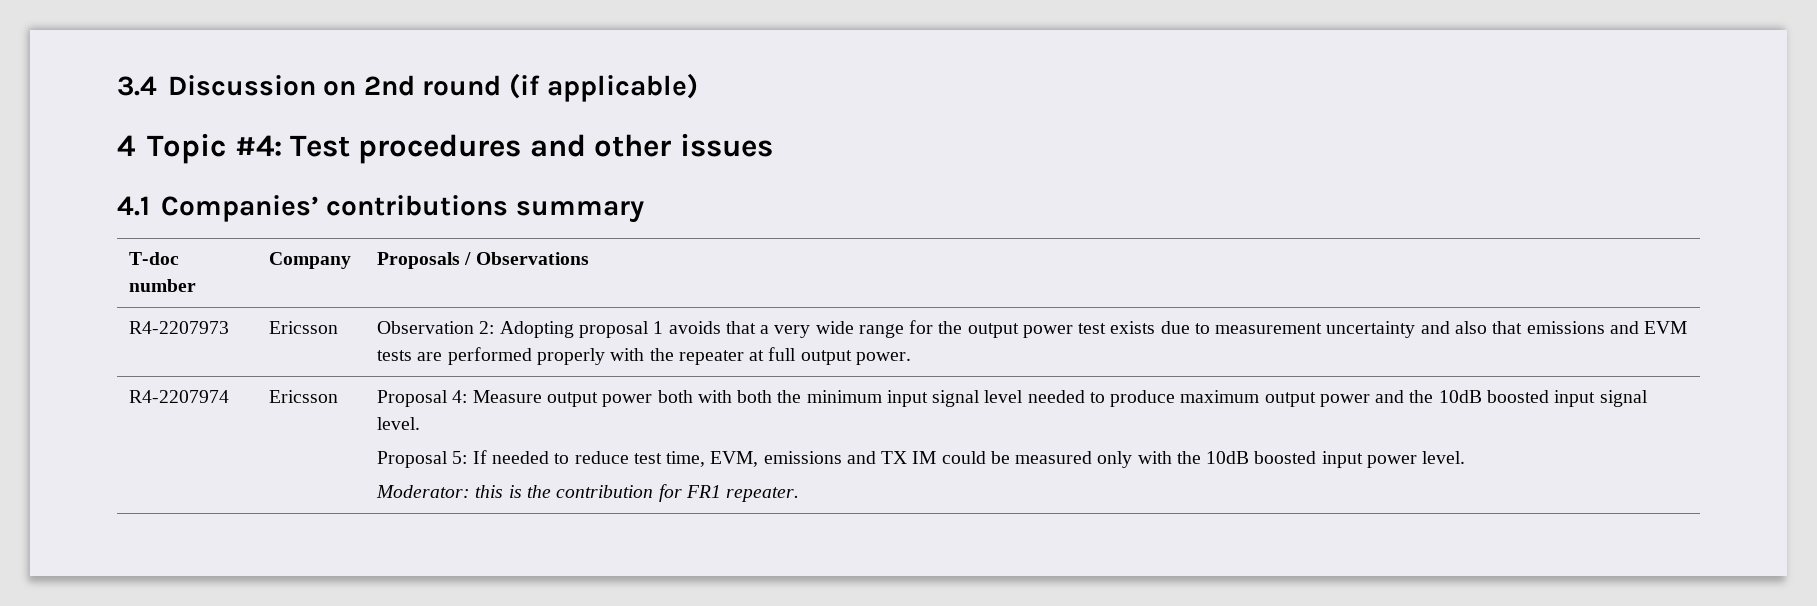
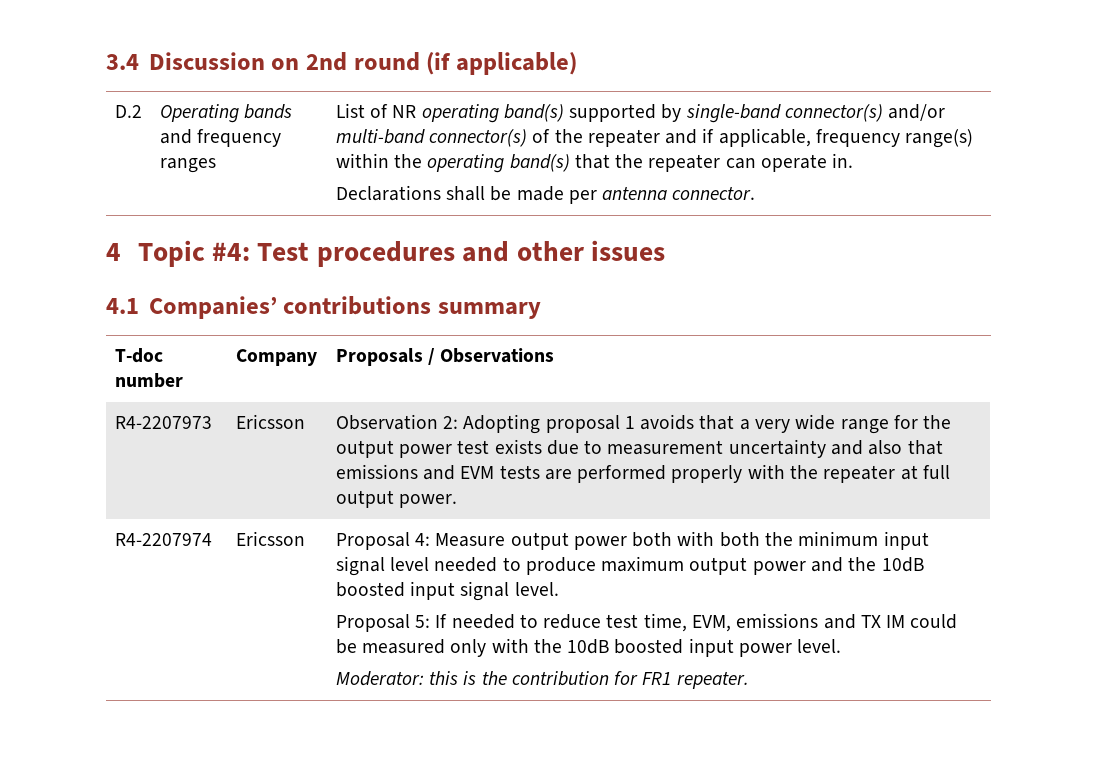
(698, 87) none -> [114,105,142,118] [159,104,293,123] [159,129,282,147] [159,158,216,173] [335,103,946,123] [335,128,974,148] [335,153,854,173] [335,185,756,204] // D.2 | Operating bands and frequency ranges | List of NR operating band(s) supported by single-band connector(s) and/or multi-band connector(s) of the repeater and if applicable, frequency range(s) within the operating band(s) that the repeater can operate in. // Declarations shall be made per antenna connector.

